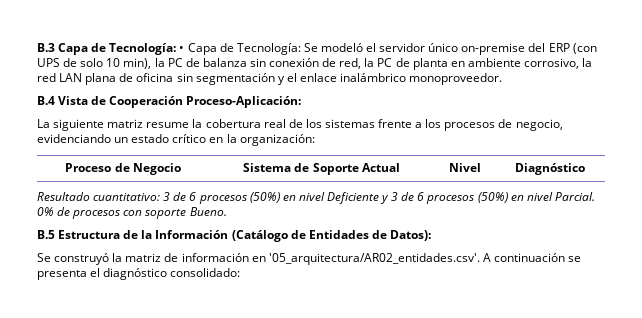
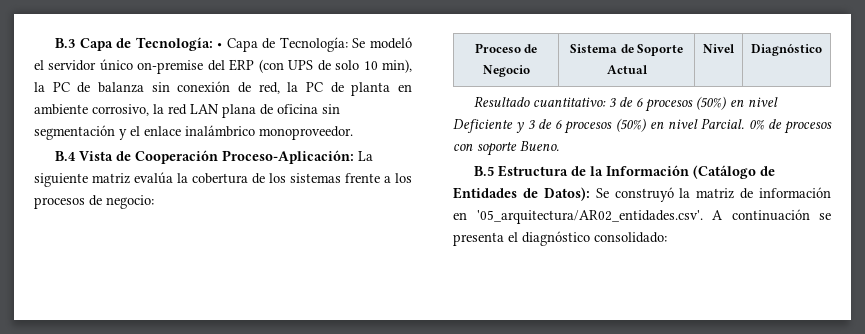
(302, 102) // -> (355, 157) none
[146,122,190,128] resume -> [134,172,173,184] evalúa
[263,119,286,128] real -> (248, 178) none
[515,119,563,131] [37,134,315,146] negocio, evidenciando un estado crítico en la organización: -> [106,195,154,209] negocio:
(431, 235) // -> (590, 194) none

